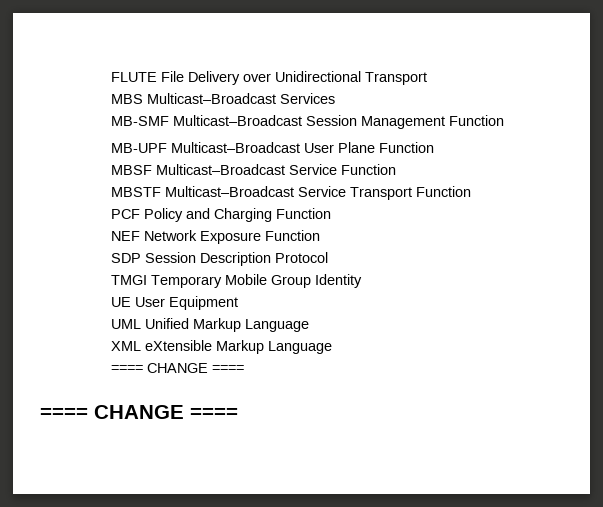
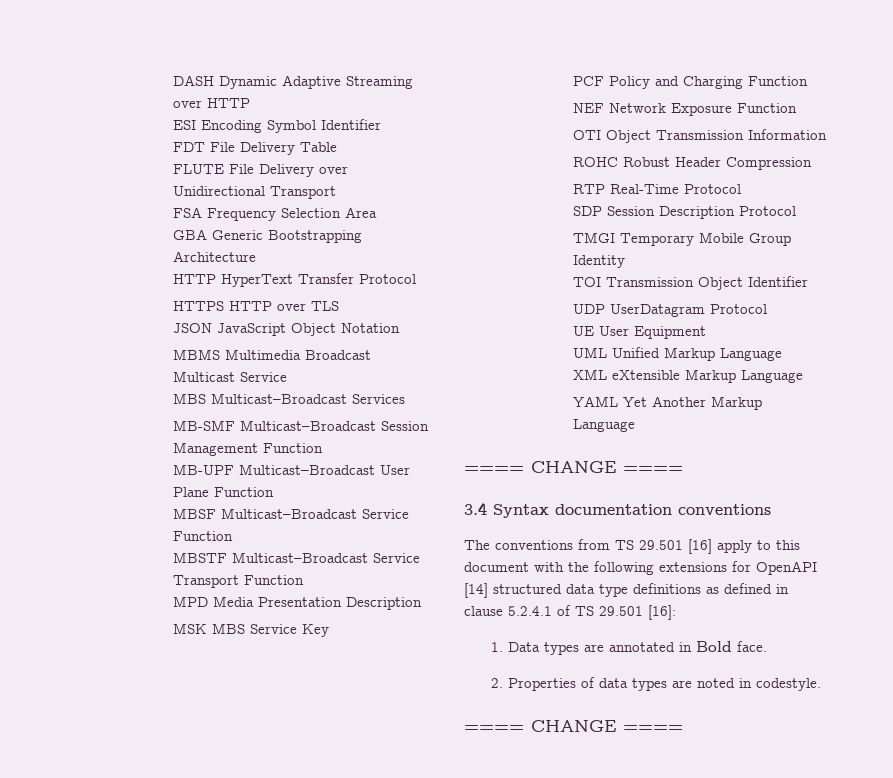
(110, 77) none -> [173,75,414,89] [173,98,251,108] [173,119,382,133] [173,142,338,155] DASH Dynamic Adaptive Streaming over HTTP // ESI Encoding Symbol Identifier // FDT File Delivery Table //
(427, 78) none -> [173,207,378,221] [173,229,363,243] [173,251,257,262] [173,273,417,287] [173,301,340,311] [173,323,401,336] [173,349,372,360] [173,371,288,382] // FSA Frequency Selection Area // GBA Generic Bootstrapping Architecture // HTTP HyperText Transfer Protocol // HTTPS HTTP over TLS // JSON JavaScript Object Notation // MBMS Multimedia Broadcast Multicast Service
(471, 191) none -> [173,596,423,610] [173,623,330,637] // MPD Media Presentation Description // MSK MBS Service Key
(320, 235) none -> [573,129,828,143] [573,157,813,170] [573,184,742,194] // OTI Object Transmission Information // ROHC Robust Header Compression // RTP Real-Time Protocol
(362, 281) none -> [573,276,809,290] [573,304,768,317] // TOI Transmission Object Identifier // UDP UserDatagram Protocol
[110,363,244,373] ==== CHANGE ==== -> [573,396,763,410] [573,419,636,432] [464,461,683,473] [464,502,771,518] [464,539,800,554] [464,561,817,575] [464,583,789,598] [464,605,676,620] [491,641,768,655] [491,677,822,691] YAML Yet Another Markup Language // ==== CHANGE ==== // 3.4 Syntax documentation conventions // The conventions from TS 29.501 [16] apply to this document with the following extensions for OpenAPI [14] structured data type definitions as defined in clause 5.2.4.1 of TS 29.501 [16]: // 1. Data types are annotated in Bold face. // 2. Properties of data types are noted in codestyle.

